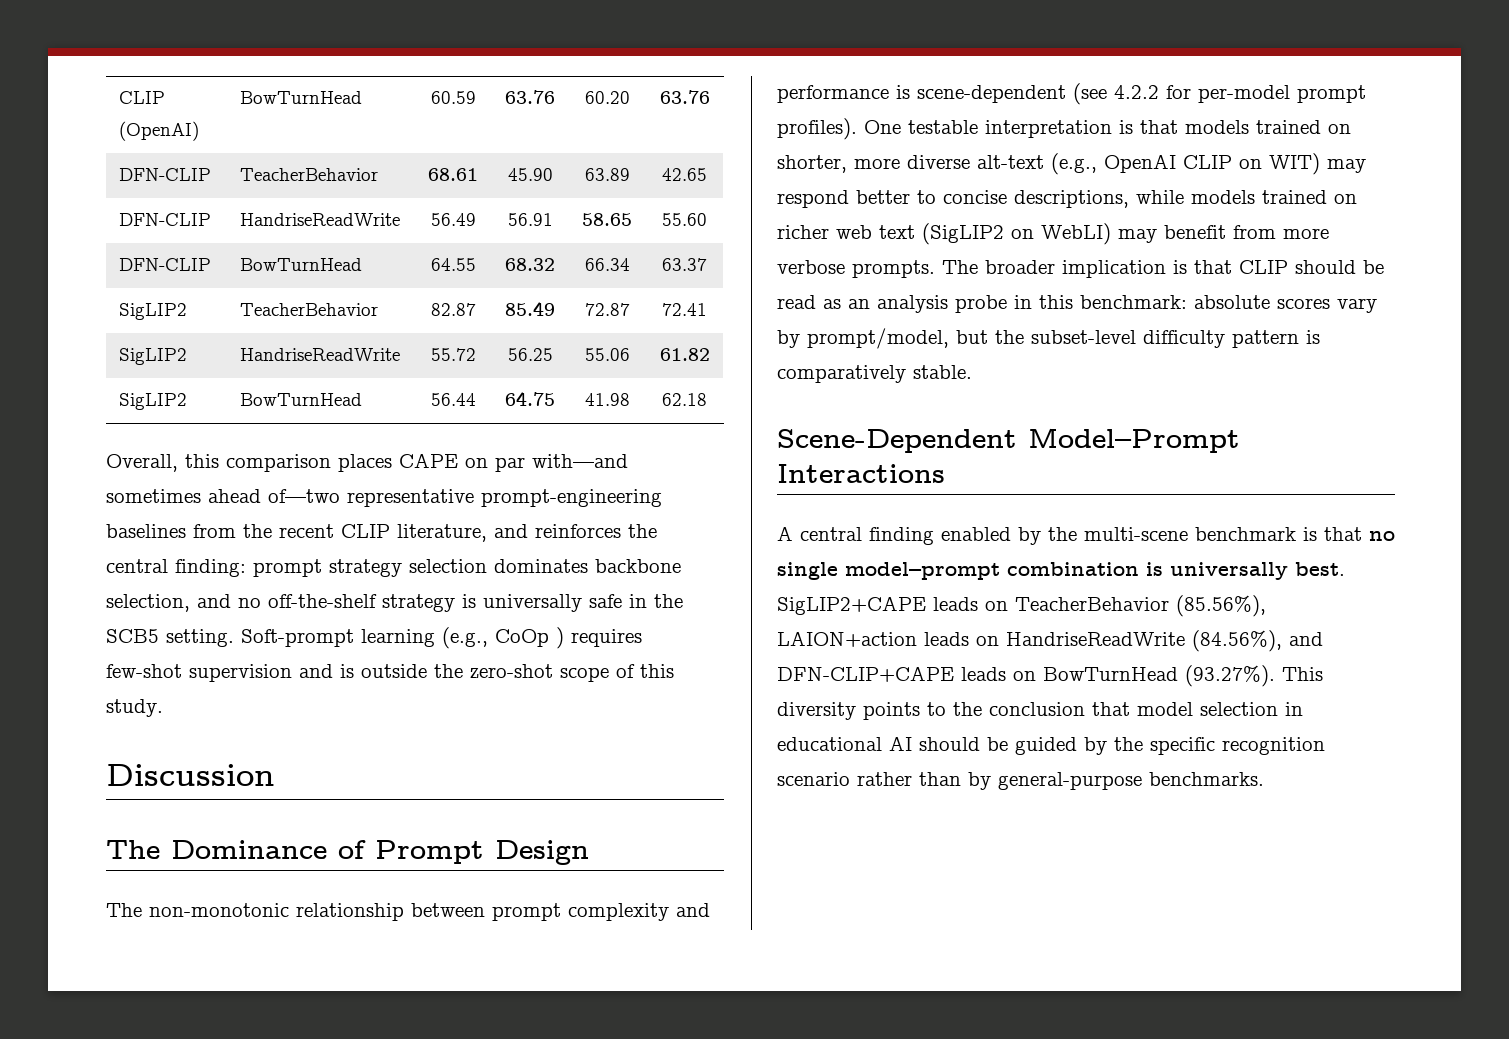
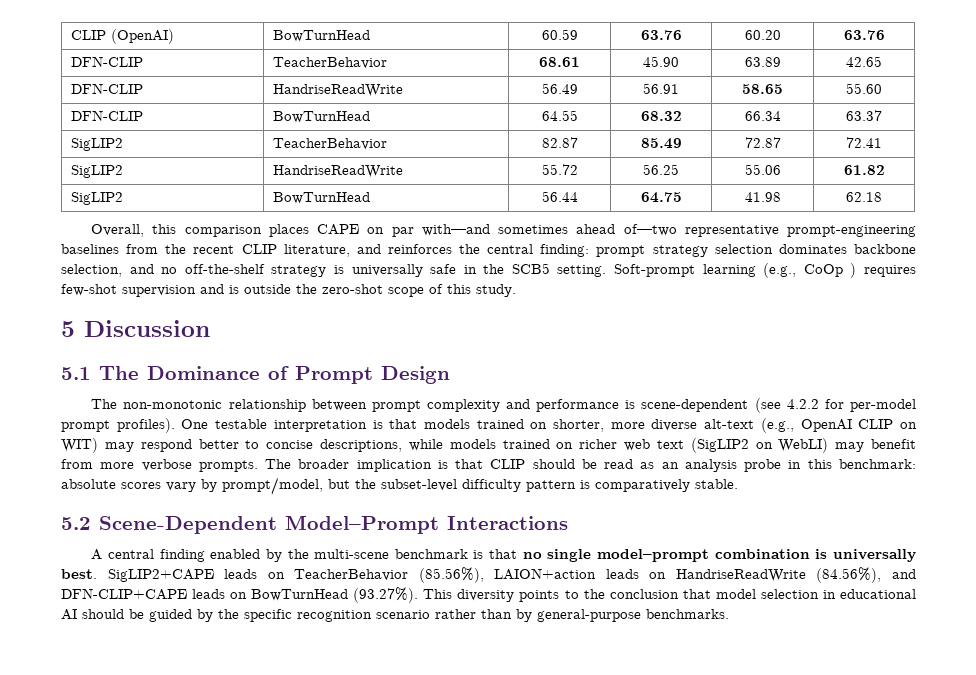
(163, 708) none -> [61,321,75,337] 5
(275, 775) none -> [61,367,91,380] 5.1
(972, 372) none -> [61,517,91,530] 5.2

